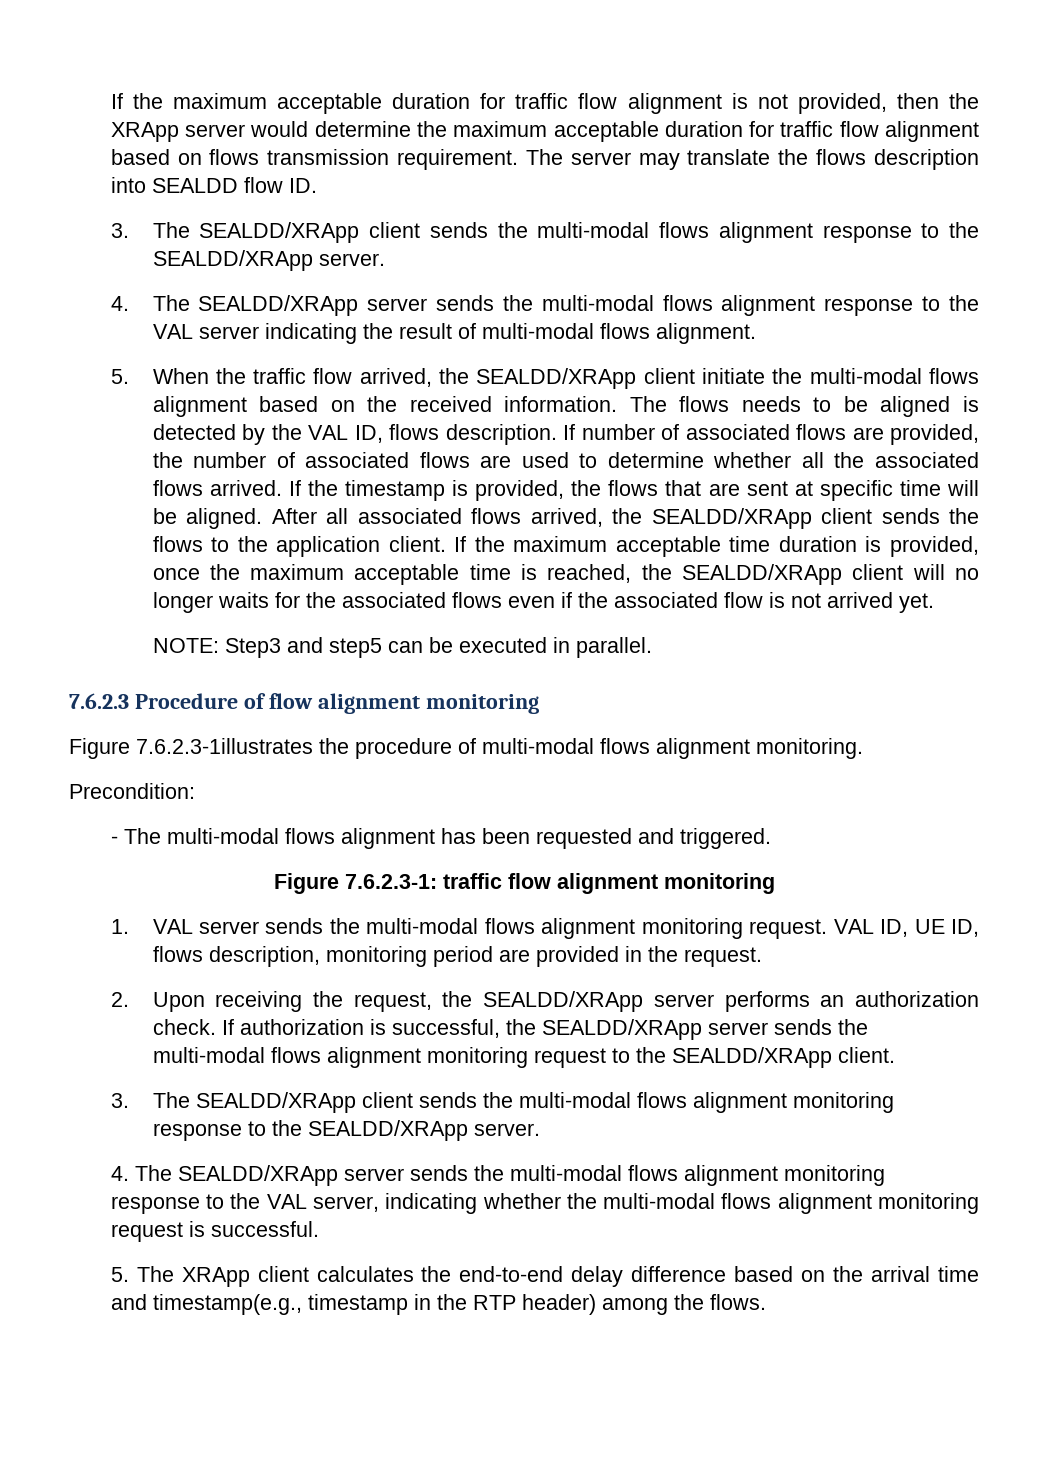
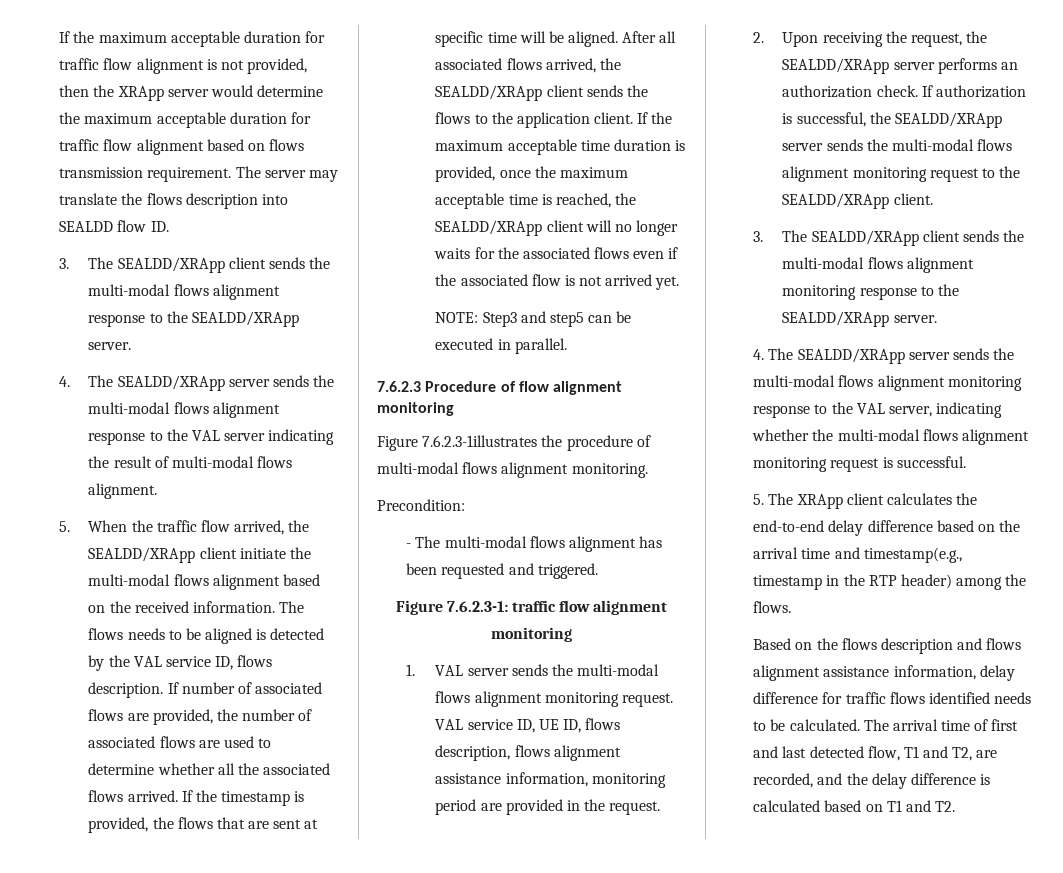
(349, 432) none -> [165,656,211,667] service
(874, 926) none -> [467,719,513,730] service
(320, 956) none -> [514,745,621,761] [435,772,588,787] flows alignment assistance information,
(766, 1302) none -> [753,638,1022,654] [753,665,1015,681] [753,692,1032,704] [753,719,1019,731] [753,746,998,761] [753,773,991,789] [753,800,956,812] // Based on the flows description and flows alignment assistance information, delay difference for traffic flows identified needs to be calculated. The arrival time of first and last detected flow, T1 and T2, are recorded, and the delay difference is calculated based on T1 and T2.

